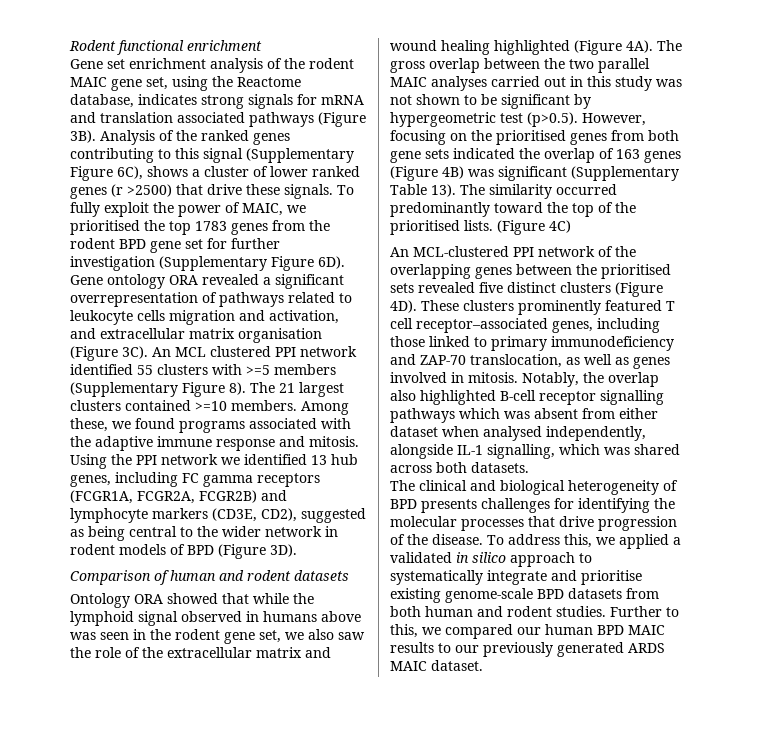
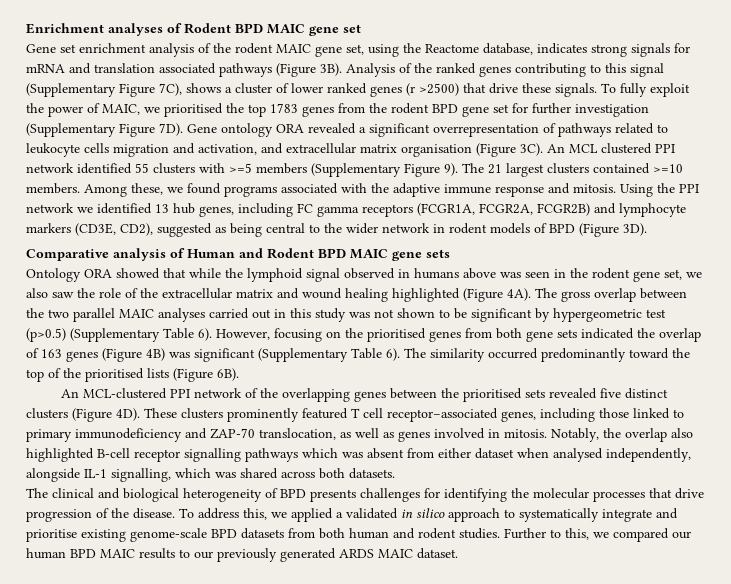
[69,40,262,55] Rodent functional enrichment -> [26,23,361,36] Enrichment analyses of Rodent BPD MAIC gene set
[117,166,143,180] 6C), -> [159,83,182,96] 7C),
[318,256,345,269] 6D). -> [159,123,183,136] 7D).
[229,382,246,395] 8). -> [444,163,458,176] 9).
[70,570,349,585] Comparison of human and rodent datasets -> [26,248,450,261] Comparative analysis of Human and Rodent BPD MAIC gene sets
[527,112,578,127] (p>0.5). -> [26,328,212,342] (p>0.5) (Supplementary Table 6).
[431,184,456,197] 13). -> [386,348,400,361] 6).
[464,220,571,235] lists. (Figure 4C) -> [147,368,239,382] lists (Figure 6B).

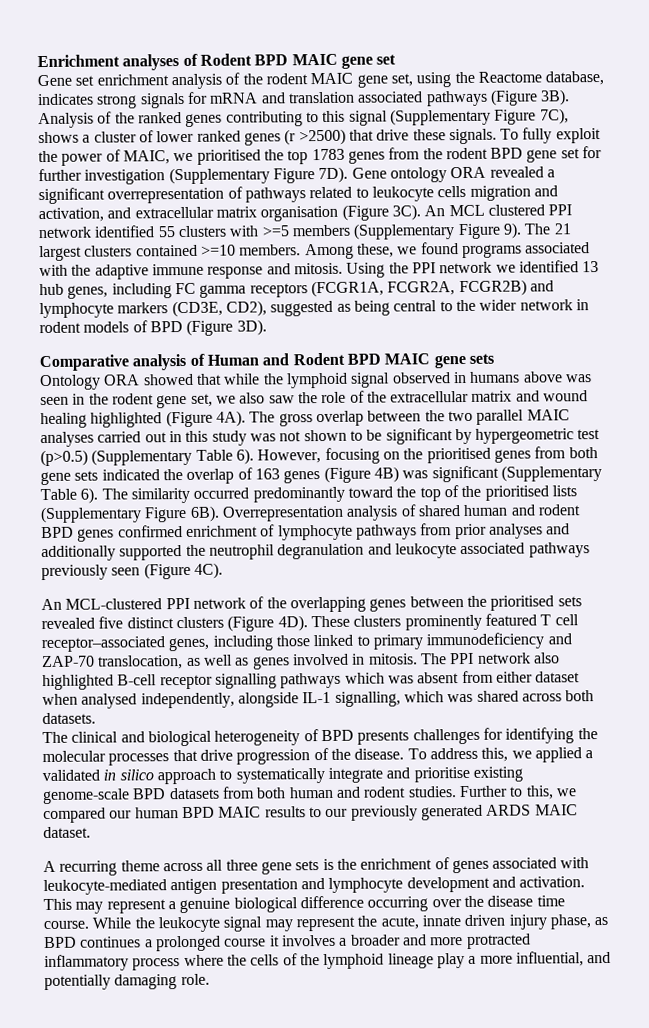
[173,368,239,382] (Figure 6B). -> [40,504,581,524] [41,523,571,542] [41,542,590,562] [41,562,223,581] (Supplementary Figure 6B). Overrepresentation analysis of shared human and rodent BPD genes confirmed enrichment of lymphocyte pathways from prior analyses and additionally supported the neutrophil degranulation and leukocyte associated pathways previously seen (Figure 4C).
[551,428,667,442] Notably, the overlap -> [419,652,531,665] The PPI network
(458, 553) none -> [43,857,590,876] [43,876,586,896] [43,895,565,914] [43,914,609,933] [44,933,531,952] [44,951,612,972] [44,973,210,991] // A recurring theme across all three gene sets is the enrichment of genes associated with leukocyte-mediated antigen presentation and lymphocyte development and activation. This may represent a genuine biological difference occurring over the disease time course. While the leukocyte signal may represent the acute, innate driven injury phase, as BPD continues a prolonged course it involves a broader and more protracted inflammatory process where the cells of the lymphoid lineage play a more influential, and potentially damaging role.

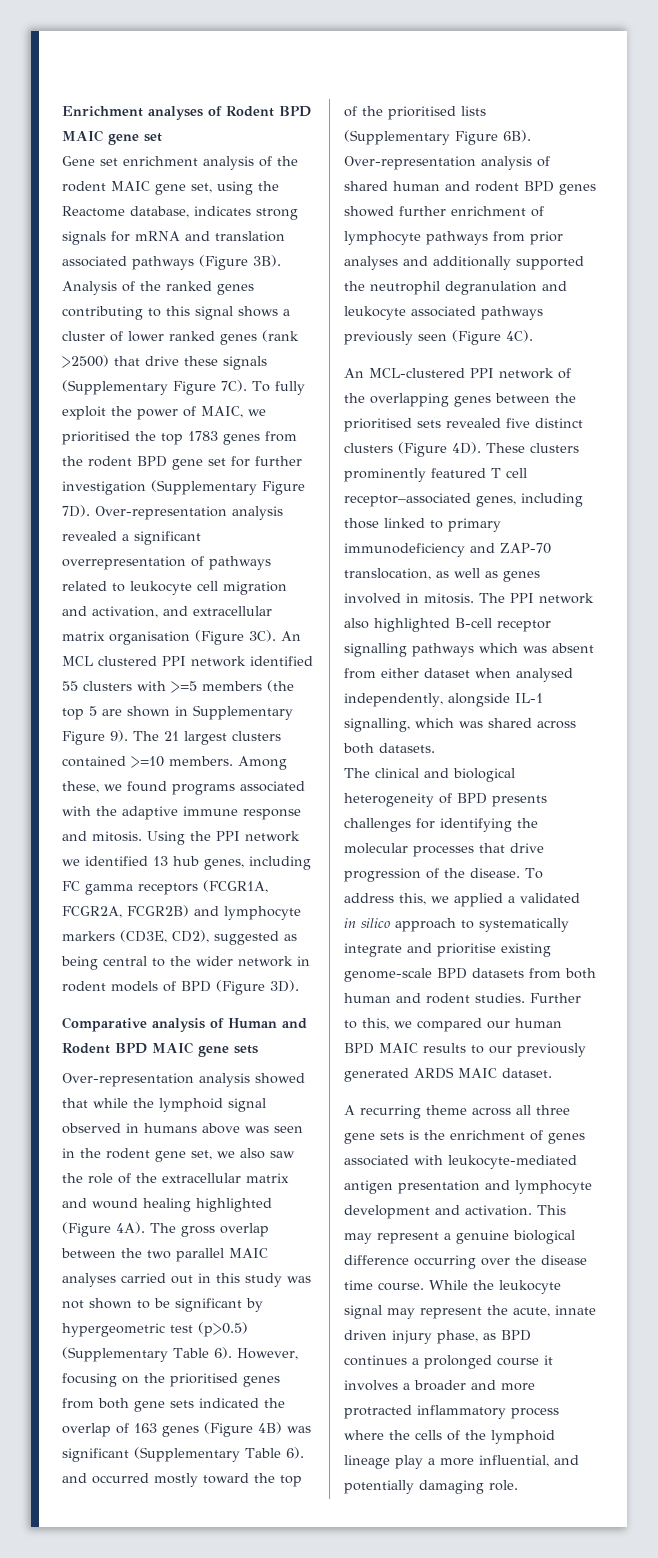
[389,108,569,126] (Supplementary Figure 7C), -> (233, 313) none
[284,129,297,146] (r -> [262,330,299,342] (rank
[448,128,497,145] signals. -> [223,356,267,370] [62,380,247,395] signals (Supplementary Figure 7C).
[351,166,487,183] Gene ontology ORA -> [95,506,283,520] Over-representation analysis
[437,185,467,198] cells -> [197,581,218,591] cell
[353,223,456,240] (Supplementary -> [267,680,294,692] [62,705,293,720] (the top 5 are shown in Supplementary
[39,374,141,391] Ontology ORA -> [62,1073,250,1087] Over-representation analysis
[101,486,345,504] The similarity occurred predominantly -> [62,1473,198,1487] and occurred mostly
[221,505,344,522] Overrepresentation -> [344,156,476,170] Over-representation
[117,525,183,538] confirmed -> [344,206,446,217] showed further

